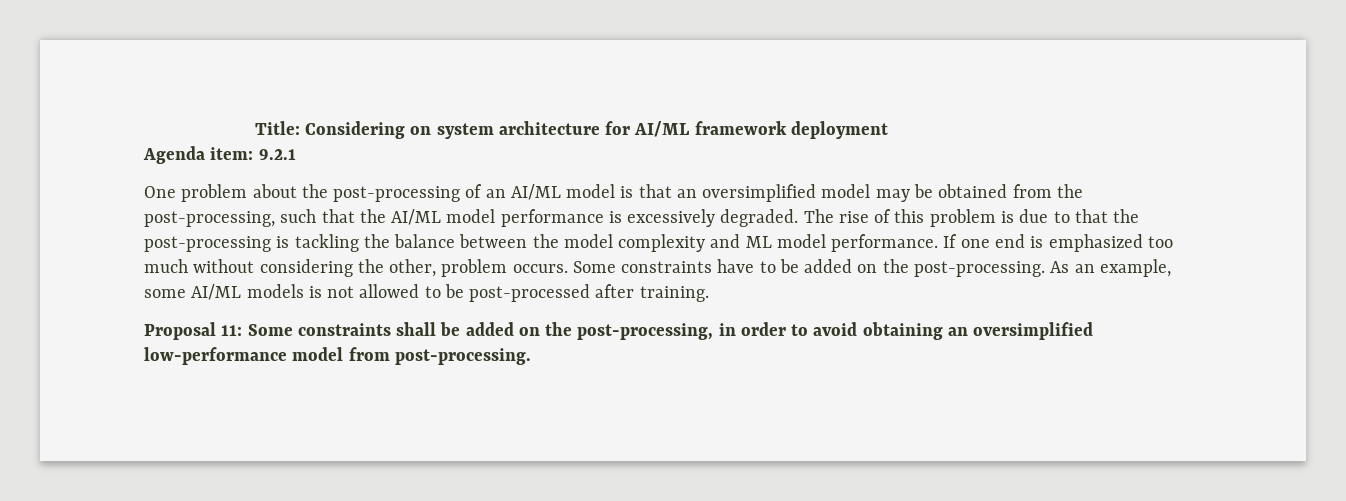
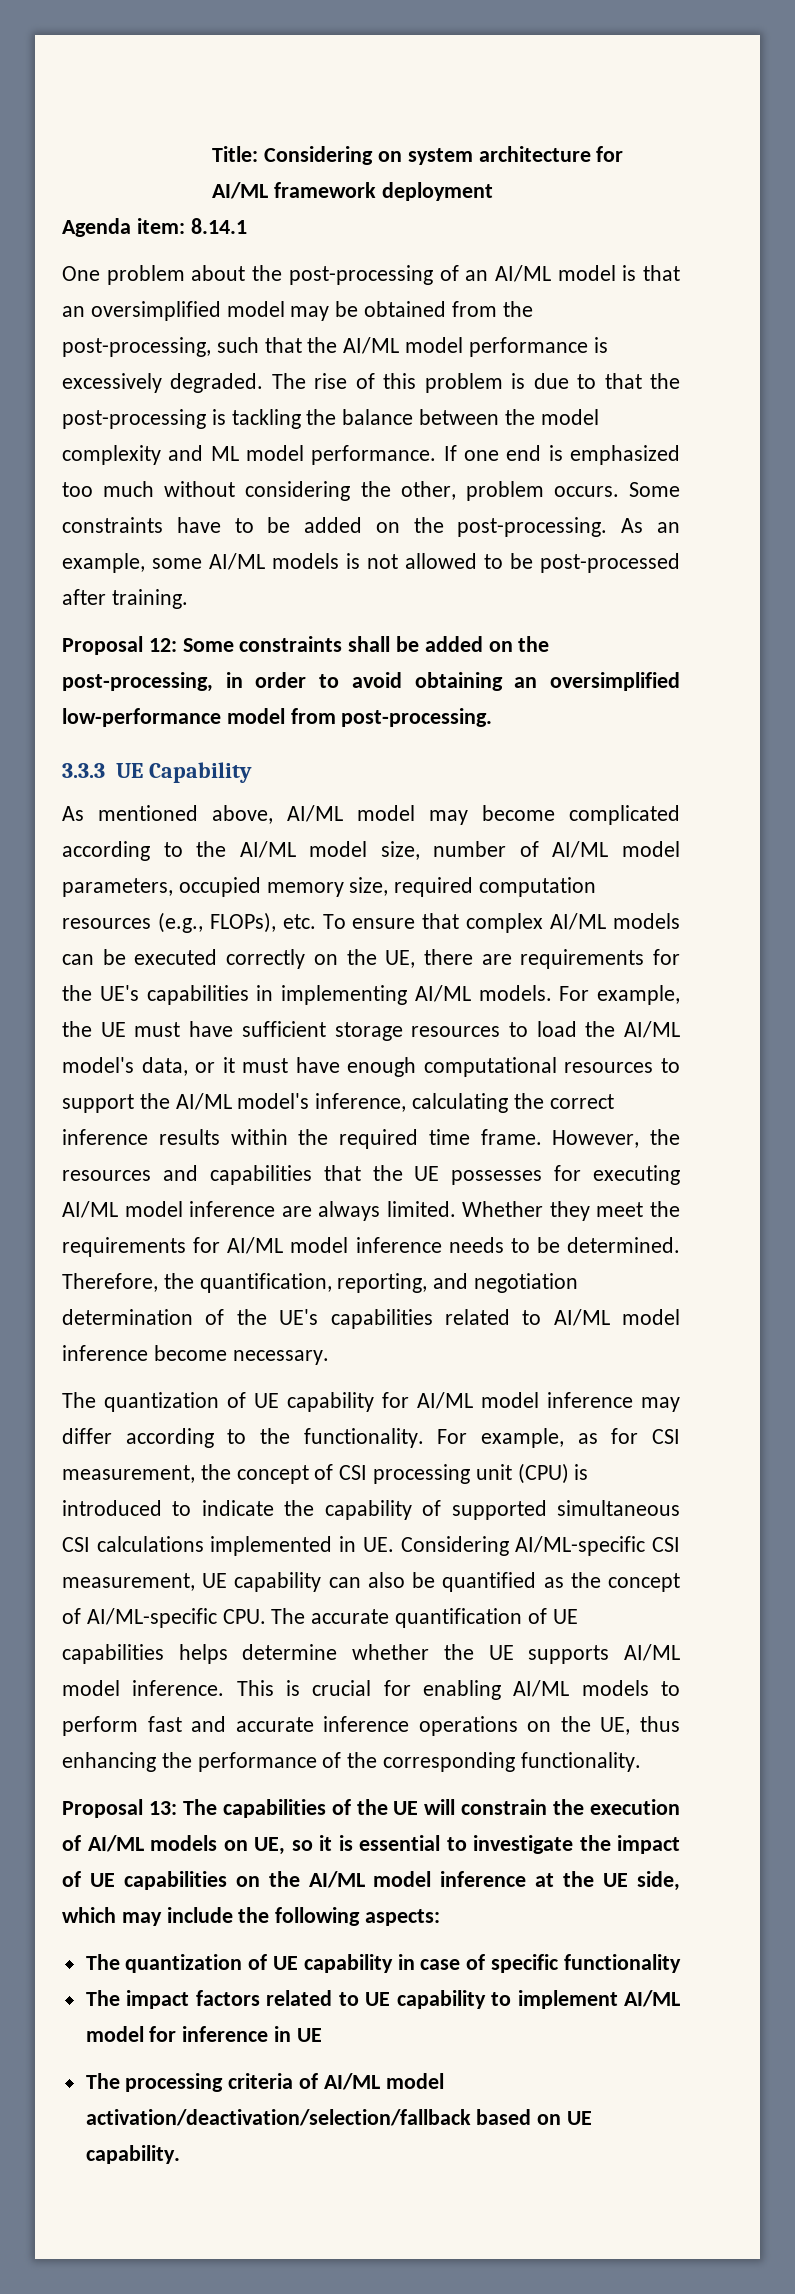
[258,149,296,160] 9.2.1 -> [190,218,247,234] 8.14.1
[221,325,243,336] 11: -> [148,638,177,652] 12:
(531, 356) none -> [62,762,252,783] [62,805,680,825] [62,841,680,861] [62,877,597,897] [62,912,681,933] [62,949,680,969] [62,985,680,1005] [62,1021,680,1041] [62,1057,680,1077] [62,1093,614,1113] [62,1129,680,1149] [62,1165,680,1185] [62,1201,680,1221] [62,1237,680,1257] [62,1273,579,1293] [62,1309,680,1329] [62,1345,329,1365] [62,1392,680,1412] [62,1428,680,1448] [62,1463,589,1484] [62,1500,681,1520] [62,1536,680,1556] [62,1572,680,1592] [62,1608,578,1628] [62,1644,680,1664] [62,1680,680,1700] [62,1716,680,1736] [62,1752,641,1772] [62,1799,680,1818] [62,1835,680,1855] [62,1871,680,1891] [62,1907,441,1926] [85,1954,681,1973] [85,1990,681,2009] [85,2026,322,2042] [85,2073,444,2092] [85,2109,593,2126] [85,2145,180,2164] // 3.3.3 UE Capability // As mentioned above, AI/ML model may become complicated according to the AI/ML model size, number of AI/ML model parameters, occupied memory size, required computation resources (e.g., FLOPs), etc. To ensure that complex AI/ML models can be executed correctly on the UE, there are requirements for the UE's capabilities in implementing AI/ML models. For example, the UE must have sufficient storage resources to load the AI/ML model's data, or it must have enough computational resources to support the AI/ML model's inference, calculating the correct inference results within the required time frame. However, the resources and capabilities that the UE possesses for executing AI/ML model inference are always limited. Whether they meet the requirements for AI/ML model inference needs to be determined. Therefore, the quantification, reporting, and negotiation determination of the UE's capabilities related to AI/ML model inference become necessary. // The quantization of UE capability for AI/ML model inference may differ according to the functionality. For example, as for CSI measurement, the concept of CSI processing unit (CPU) is introduced to indicate the capability of supported simultaneous CSI calculations implemented in UE. Considering AI/ML-specific CSI measurement, UE capability can also be quantified as the concept of AI/ML-specific CPU. The accurate quantification of UE capabilities helps determine whether the UE supports AI/ML model inference. This is crucial for enabling AI/ML models to perform fast and accurate inference operations on the UE, thus enhancing the performance of the corresponding functionality. // Proposal 13: The capabilities of the UE will constrain the execution of AI/ML models on UE, so it is essential to investigate the impact of UE capabilities on the AI/ML model inference at the UE side, which may include the following aspects: // The quantization of UE capability in case of specific functionality // The impact factors related to UE capability to implement AI/ML model for inference in UE // The processing criteria of AI/ML model activation/deactivation/selection/fallback based on UE capability.

